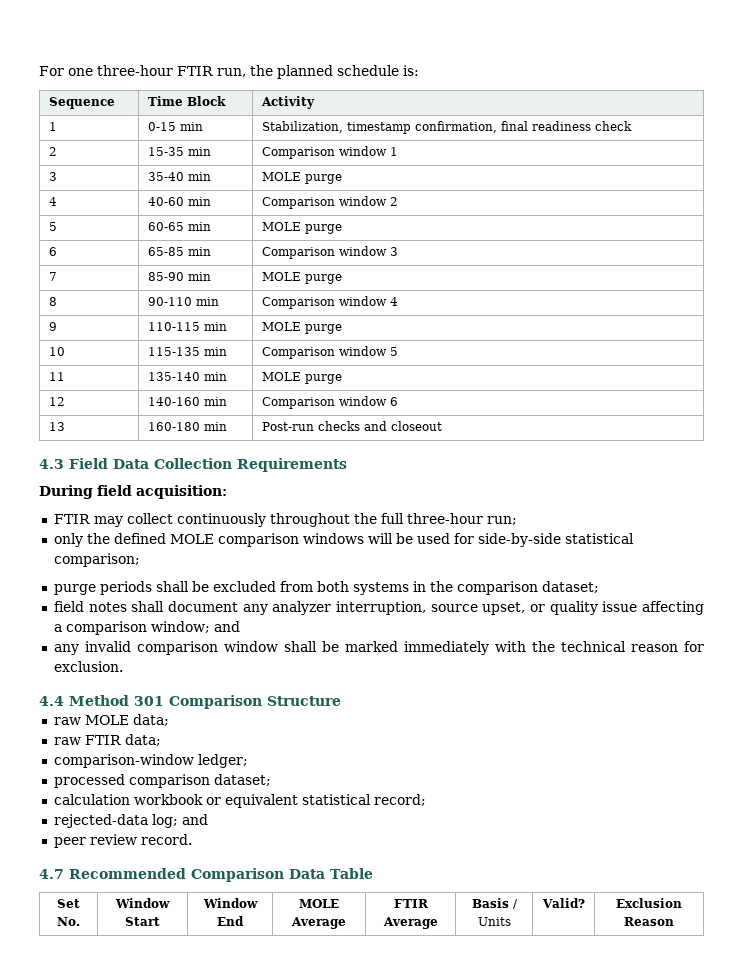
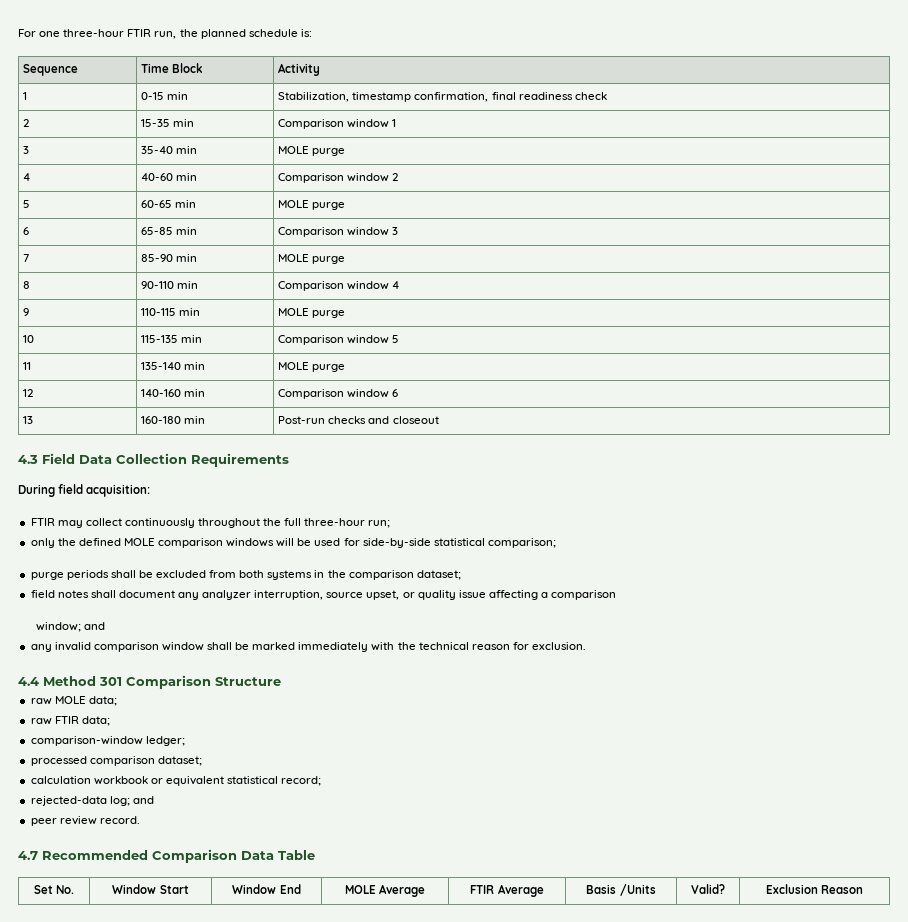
(147, 628) none -> (617, 595) //
[512,899,518,909] [477,917,511,926] / Units -> [619,884,656,896] /Units

